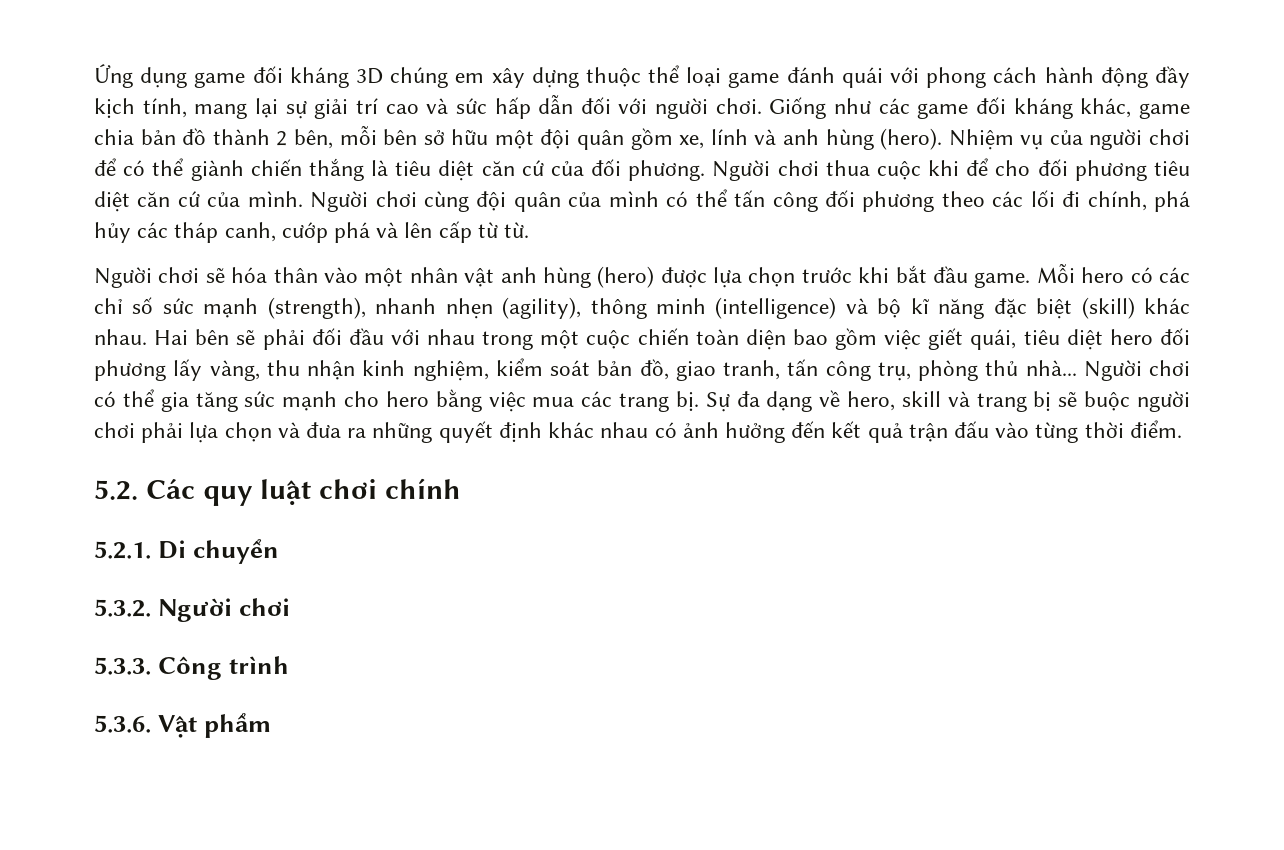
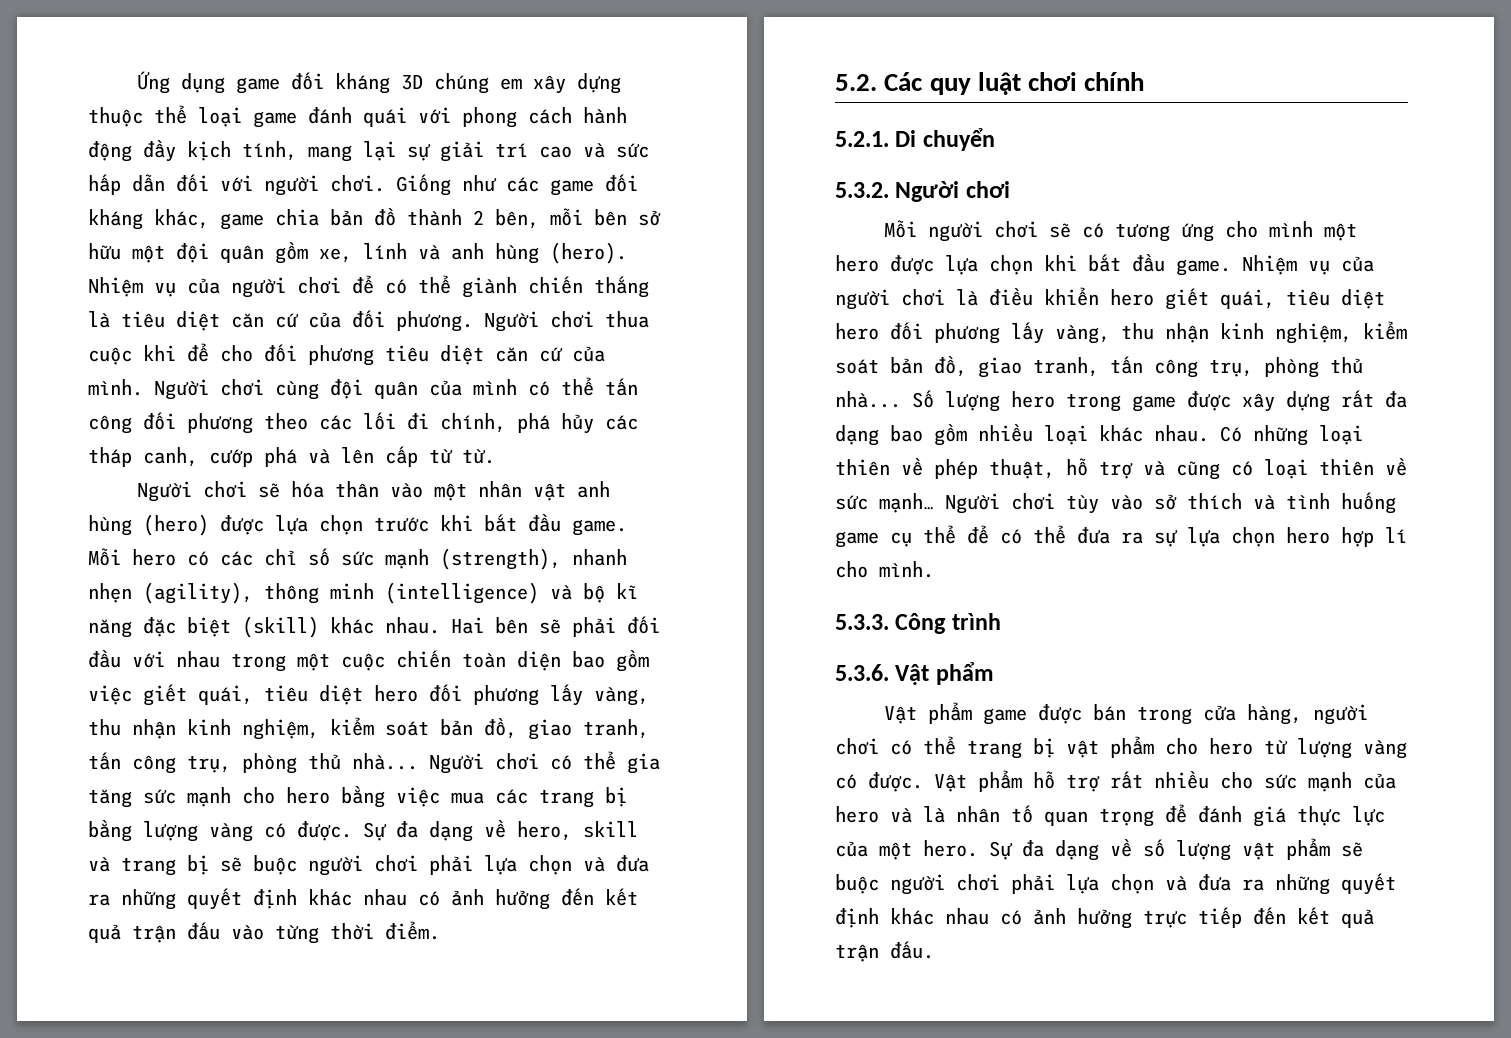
[675,391,699,411] bị. -> [605,787,627,807] [88,819,352,842] bị bằng lượng vàng có được.
(291, 607) none -> [884,220,1358,242] [835,254,1374,276] [835,287,1385,310] [835,321,1407,344] [835,356,1363,378] [835,390,1407,412] [835,424,1363,446] [835,458,1407,480] [835,492,1396,514] [835,525,1407,548] [835,561,934,578] // Mỗi người chơi sẽ có tương ứng cho mình một hero được lựa chọn khi bắt đầu game. Nhiệm vụ của người chơi là điều khiển hero giết quái, tiêu diệt hero đối phương lấy vàng, thu nhận kinh nghiệm, kiểm soát bản đồ, giao tranh, tấn công trụ, phòng thủ nhà... Số lượng hero trong game được xây dựng rất đa dạng bao gồm nhiều loại khác nhau. Có những loại thiên về phép thuật, hỗ trợ và cũng có loại thiên về sức mạnh… Người chơi tùy vào sở thích và tình huống game cụ thể để có thể đưa ra sự lựa chọn hero hợp lí cho mình.
(272, 725) none -> [884,702,1369,725] [835,736,1407,759] [835,770,1396,792] [835,804,1385,827] [835,838,1363,861] [835,873,1396,895] [835,907,1374,929] [835,941,934,962] // Vật phẩm game được bán trong cửa hàng, người chơi có thể trang bị vật phẩm cho hero từ lượng vàng có được. Vật phẩm hỗ trợ rất nhiều cho sức mạnh của hero và là nhân tố quan trọng để đánh giá thực lực của một hero. Sự đa dạng về số lượng vật phẩm sẽ buộc người chơi phải lựa chọn và đưa ra những quyết định khác nhau có ảnh hưởng trực tiếp đến kết quả trận đấu.

